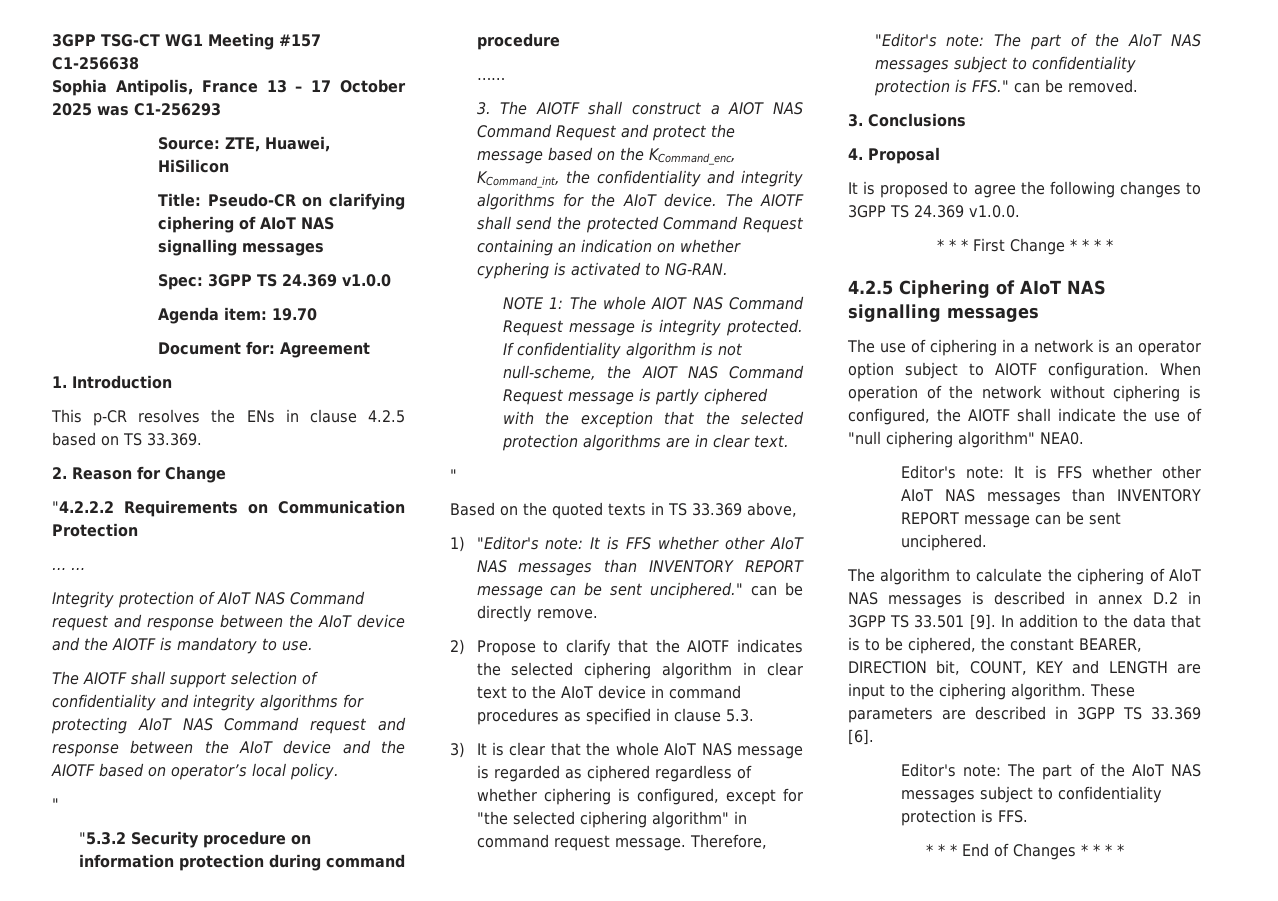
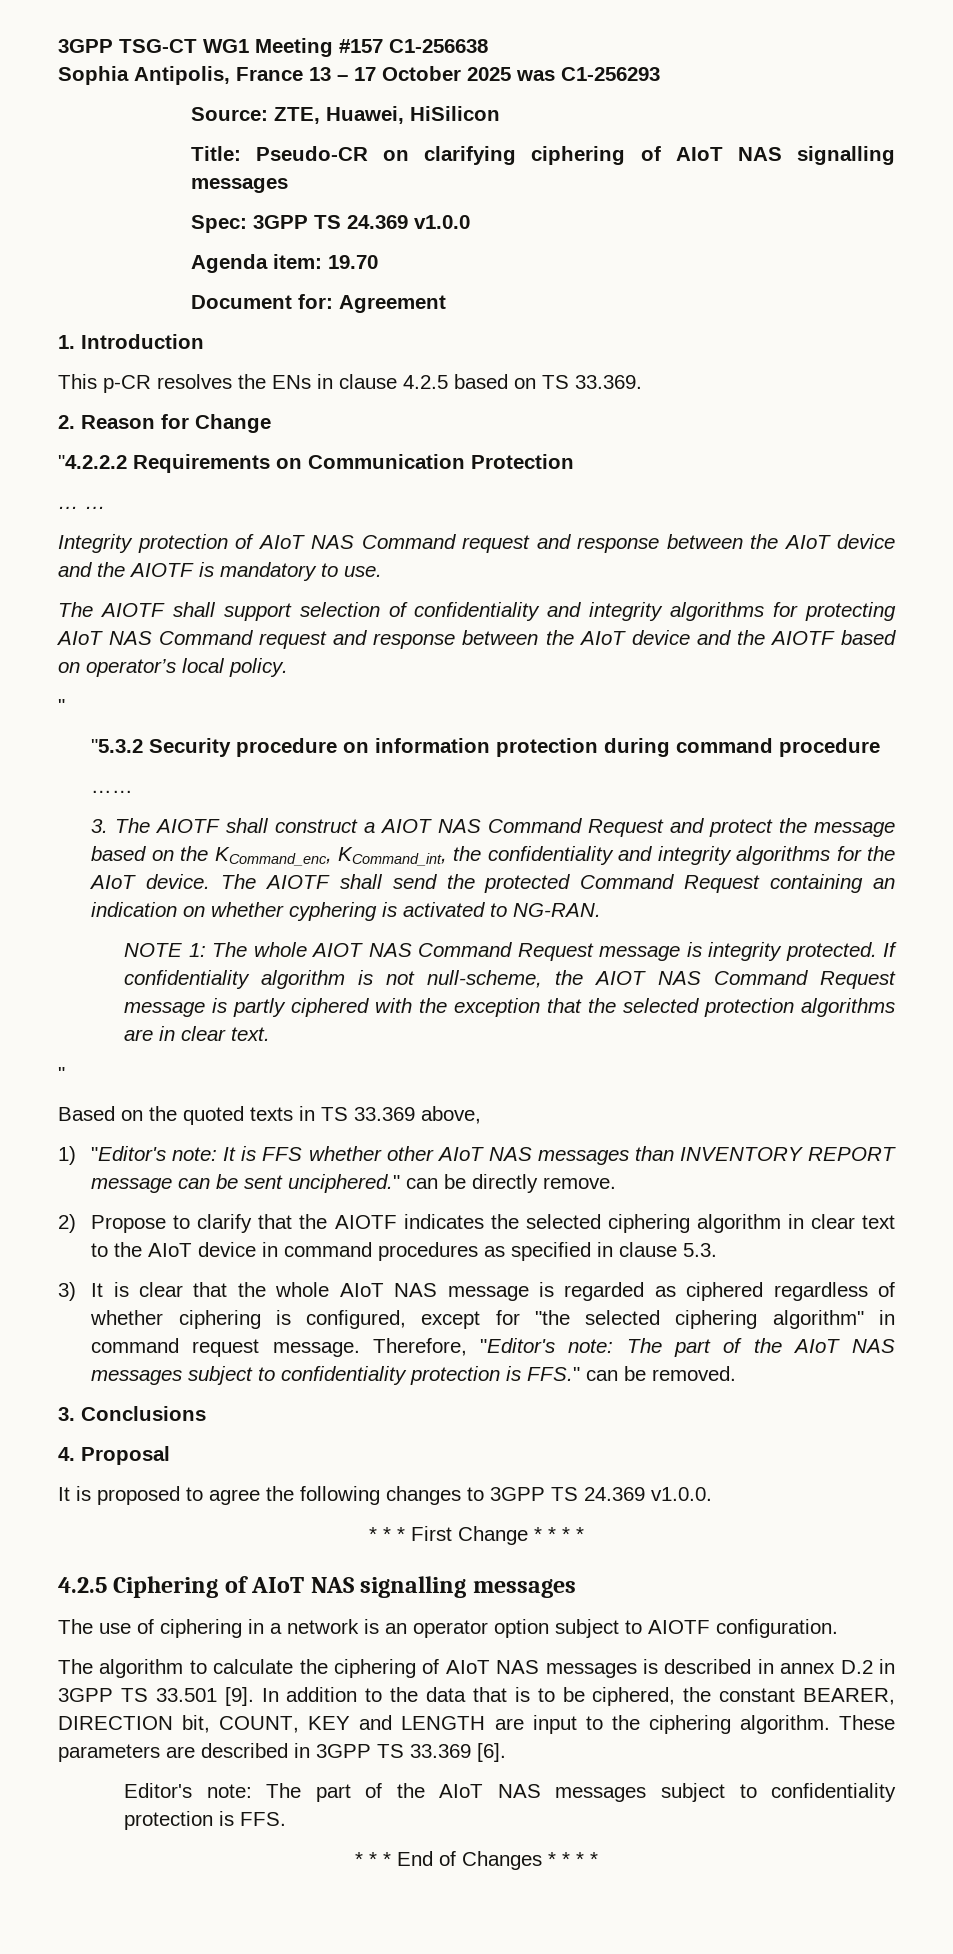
[1160,362,1201,376] [848,385,1201,402] [848,408,1202,425] [848,431,1084,448] [901,465,1201,479] [901,488,1202,505] [901,511,1122,528] [901,534,988,551] When operation of the network without ciphering is configured, the AIOTF shall indicate the use of "null ciphering algorithm" NEA0. // Editor's note: It is FFS whether other AIoT NAS messages than INVENTORY REPORT message can be sent unciphered. -> (838, 1628) none

